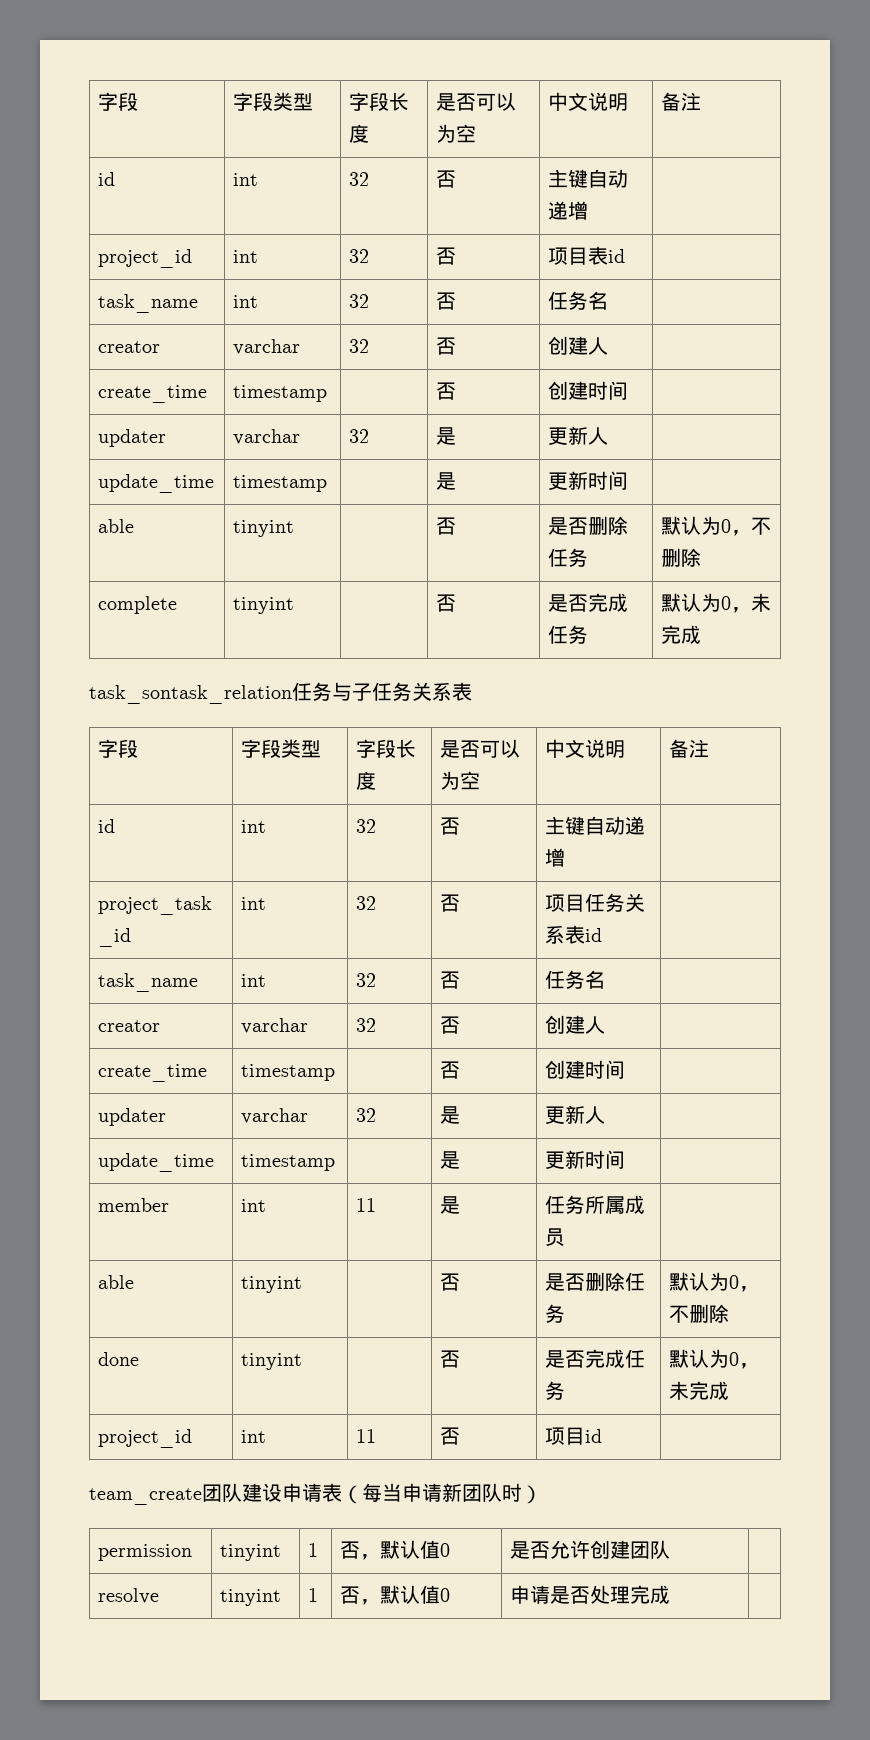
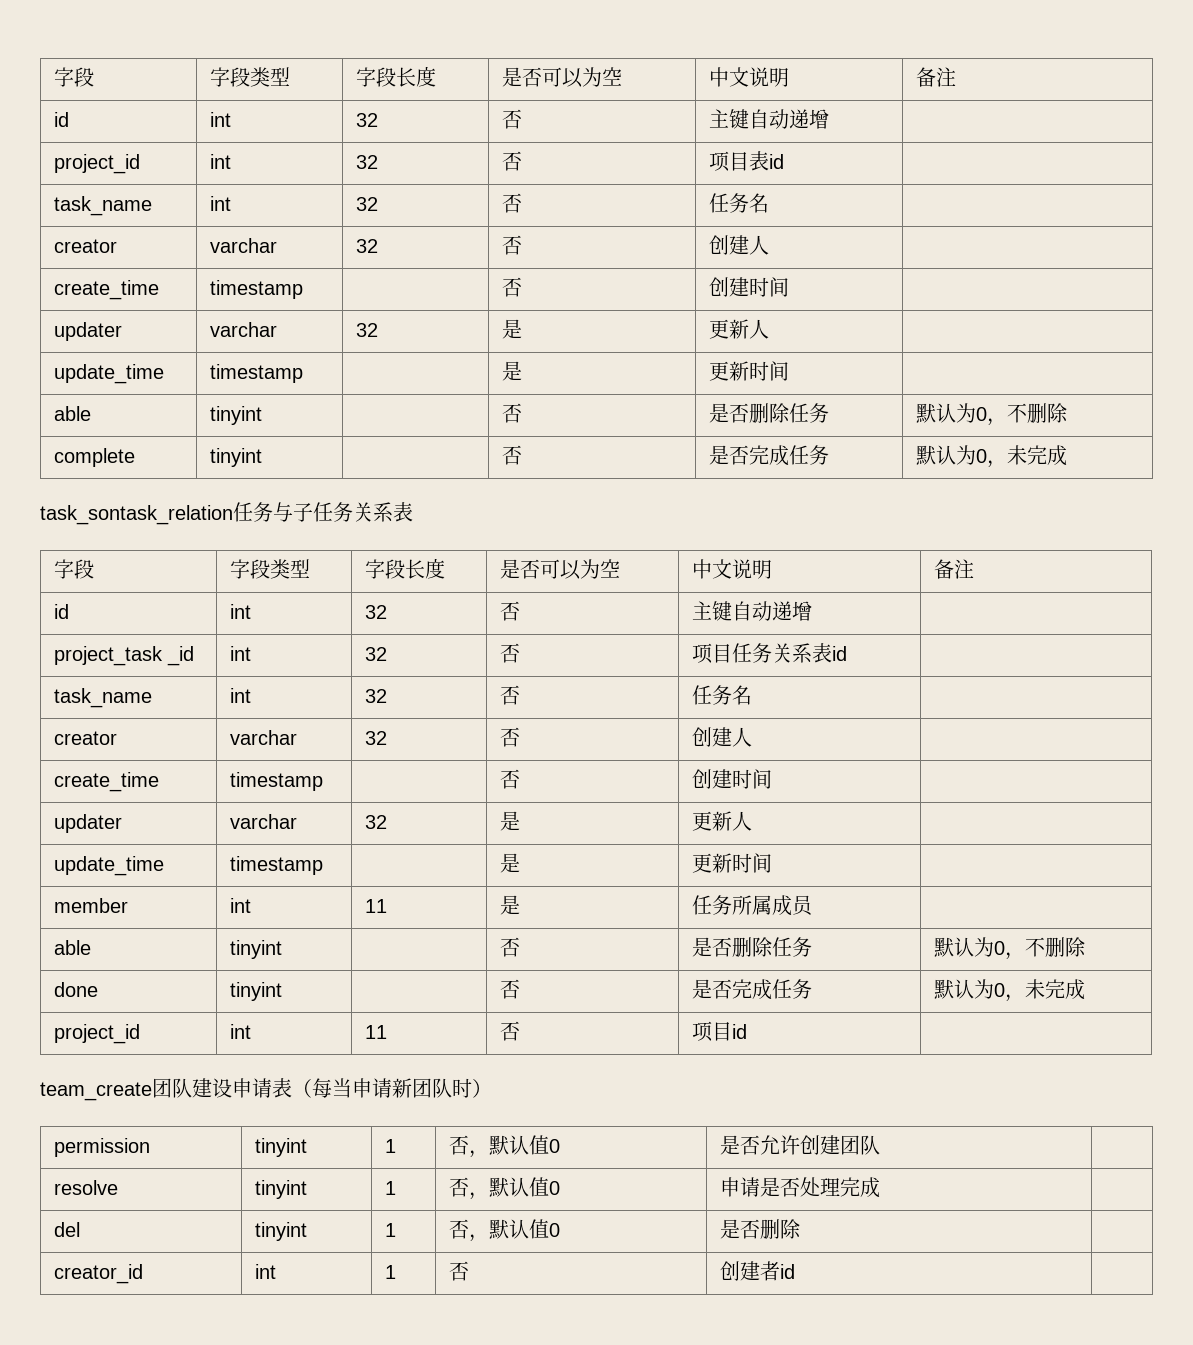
(671, 1594) none -> [53,1222,80,1237] [254,1222,307,1241] [384,1223,396,1237] [448,1219,560,1242] [719,1219,801,1239] [53,1264,143,1284] [254,1264,276,1279] [384,1265,396,1279] [448,1261,469,1281] [719,1261,795,1281] // del | tinyint | 1 | 否，默认值0 | 是否删除 | // creator_id | int | 1 | 否 | 创建者id |

